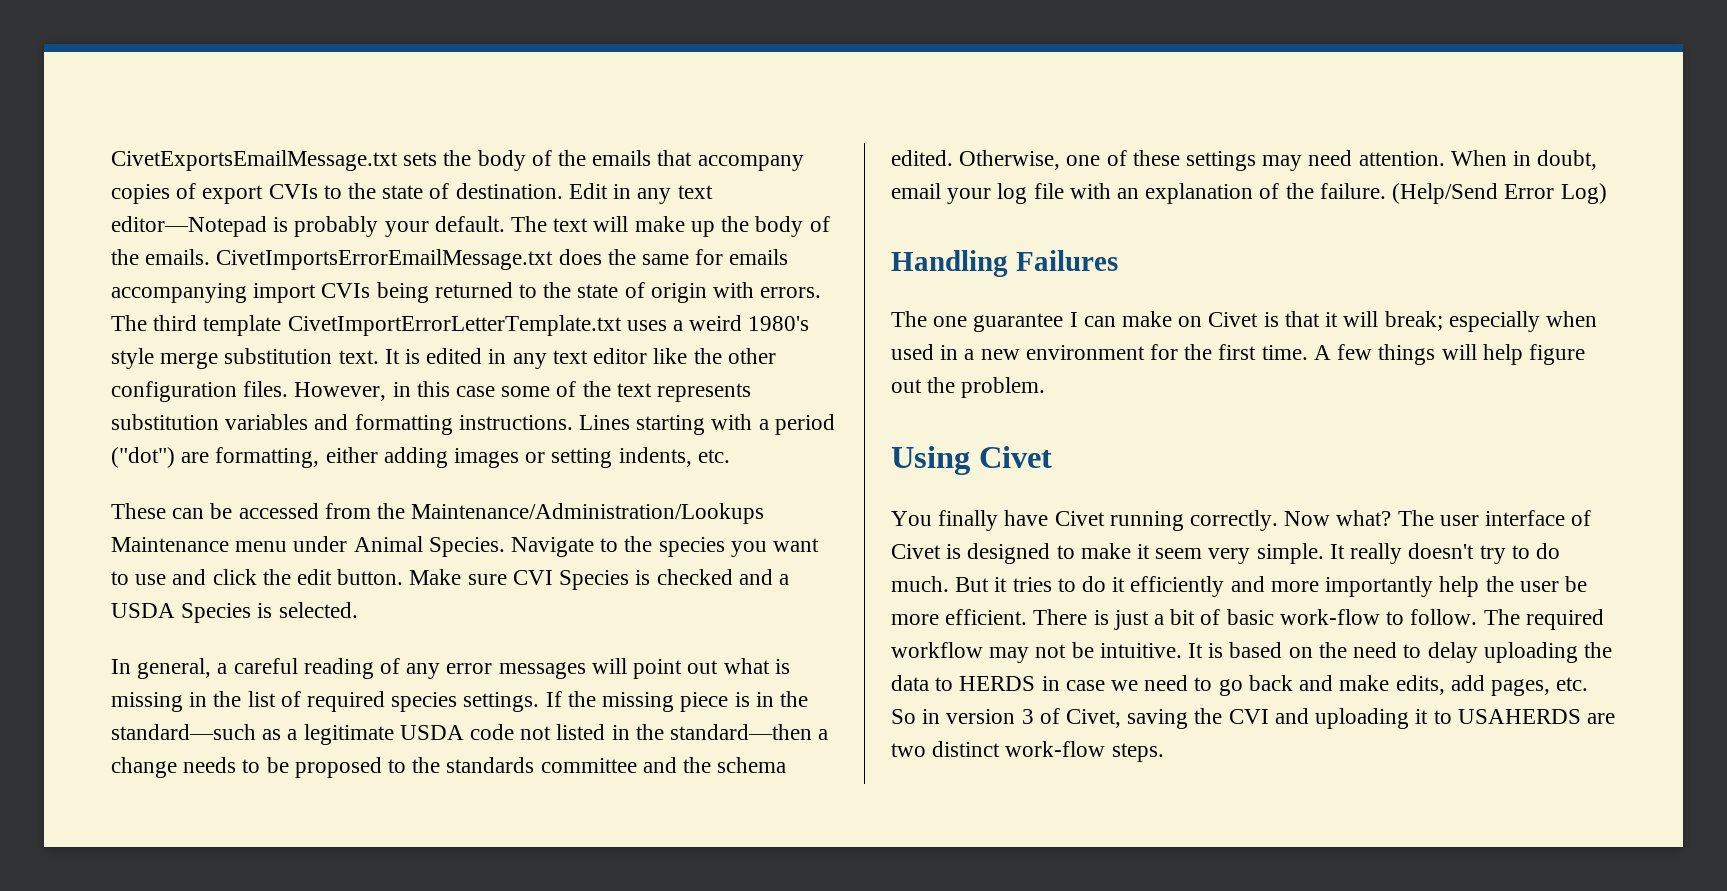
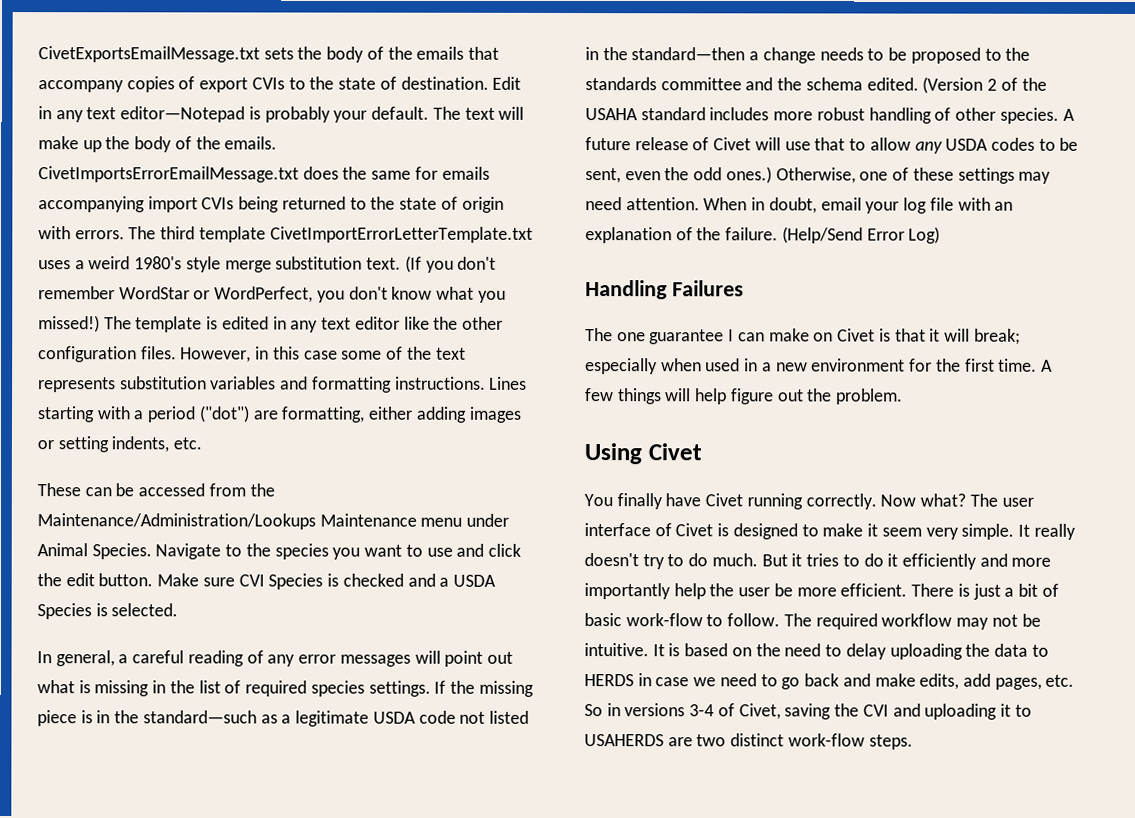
[384,349,400,364] It -> [404,255,497,273] [38,286,506,303] [38,315,203,333] (If you don't remember WordStar or WordPerfect, you don't know what you missed!) The template
(953, 158) none -> [922,76,1047,94] [585,107,1075,124] [585,137,1079,154] [585,166,772,184] (Version 2 of the USAHA standard includes more robust handling of other species. A future release of Civet will use that to allow any USDA codes to be sent, even the odd ones.)
[946,709,1034,724] version 3 -> [624,703,715,717] versions 3-4

